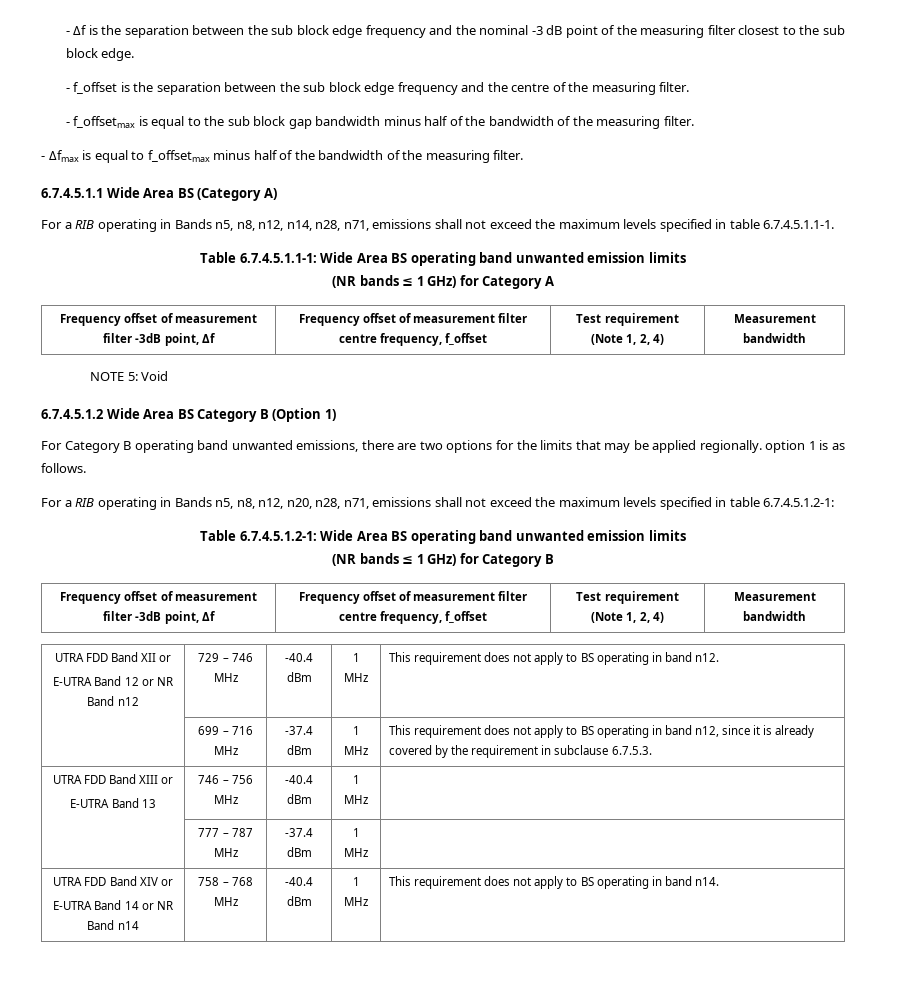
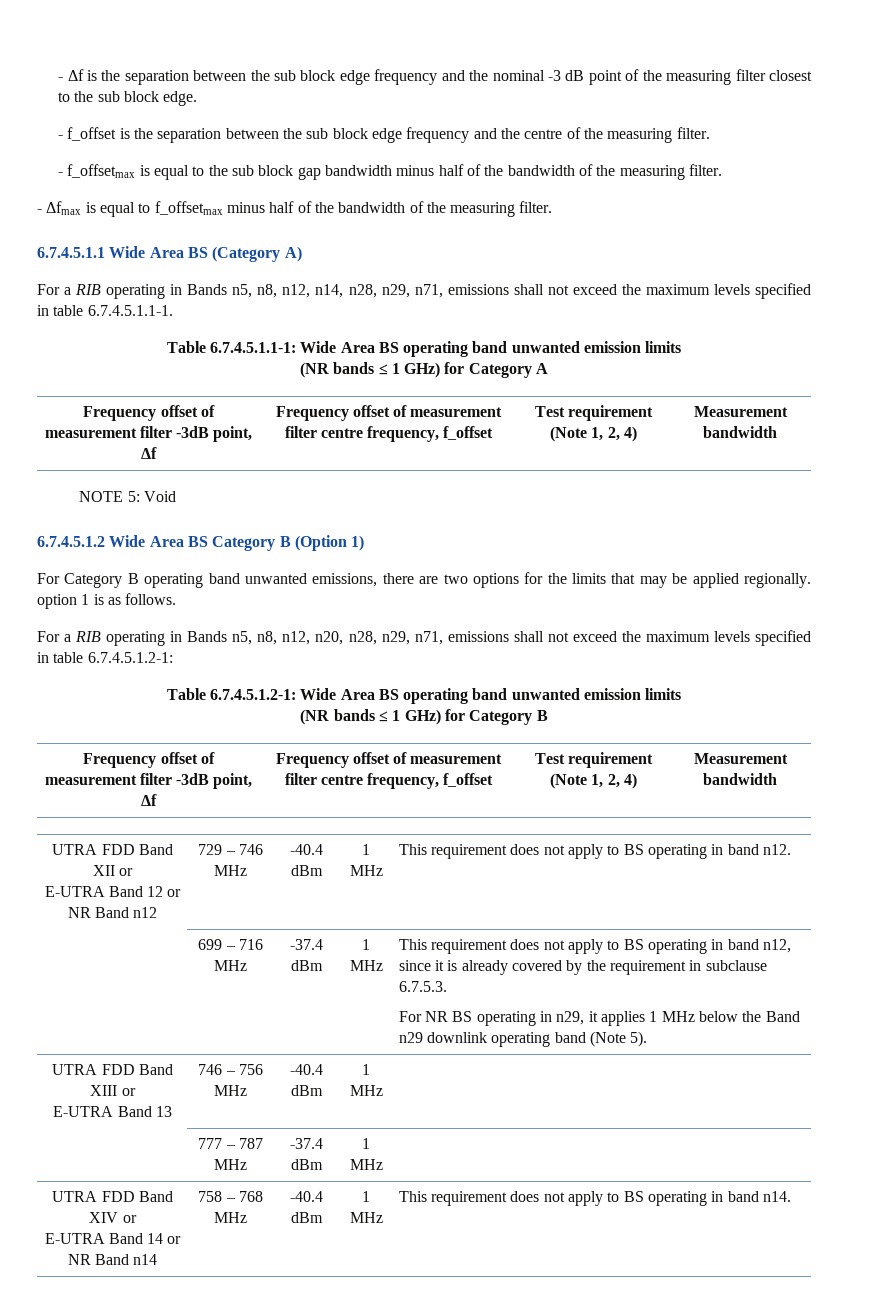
(341, 225) none -> [381,284,410,298] n29,
(341, 503) none -> [381,631,410,645] n29,
(652, 750) none -> [398,1011,800,1026] [398,1031,648,1047] // For NR BS operating in n29, it applies 1 MHz below the Band n29 downlink operating band (Note 5).

